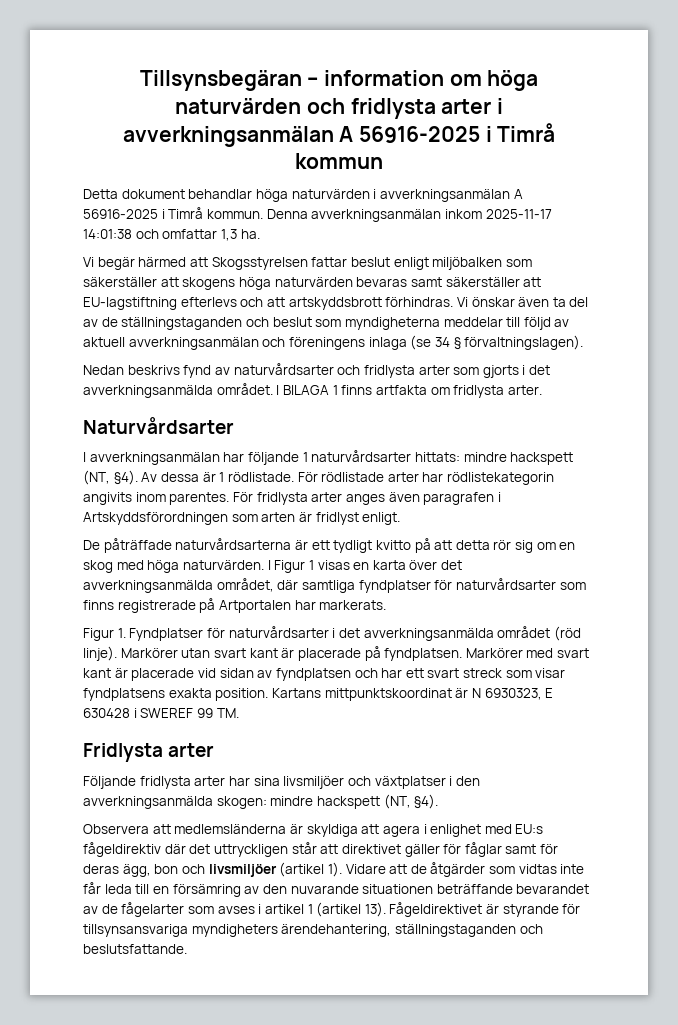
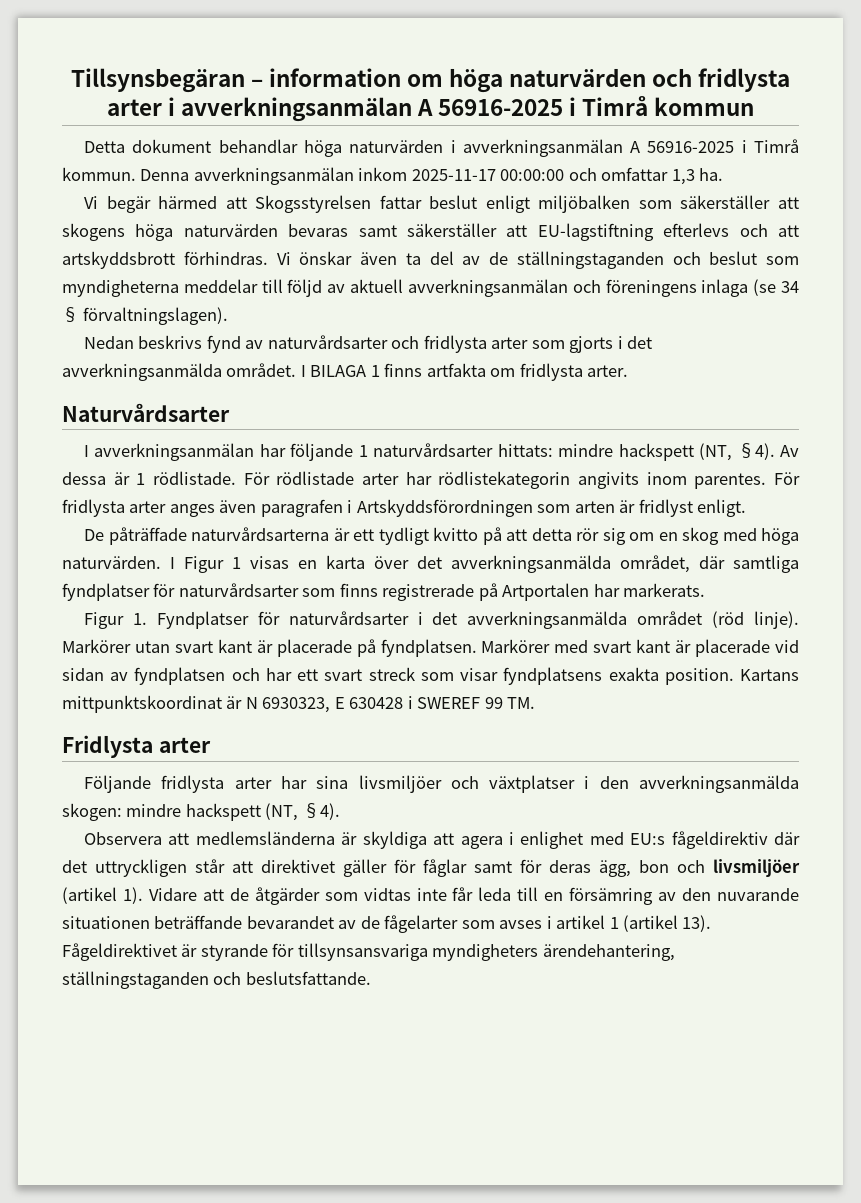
[83,229,132,239] 14:01:38 -> [500,169,565,181] 00:00:00

